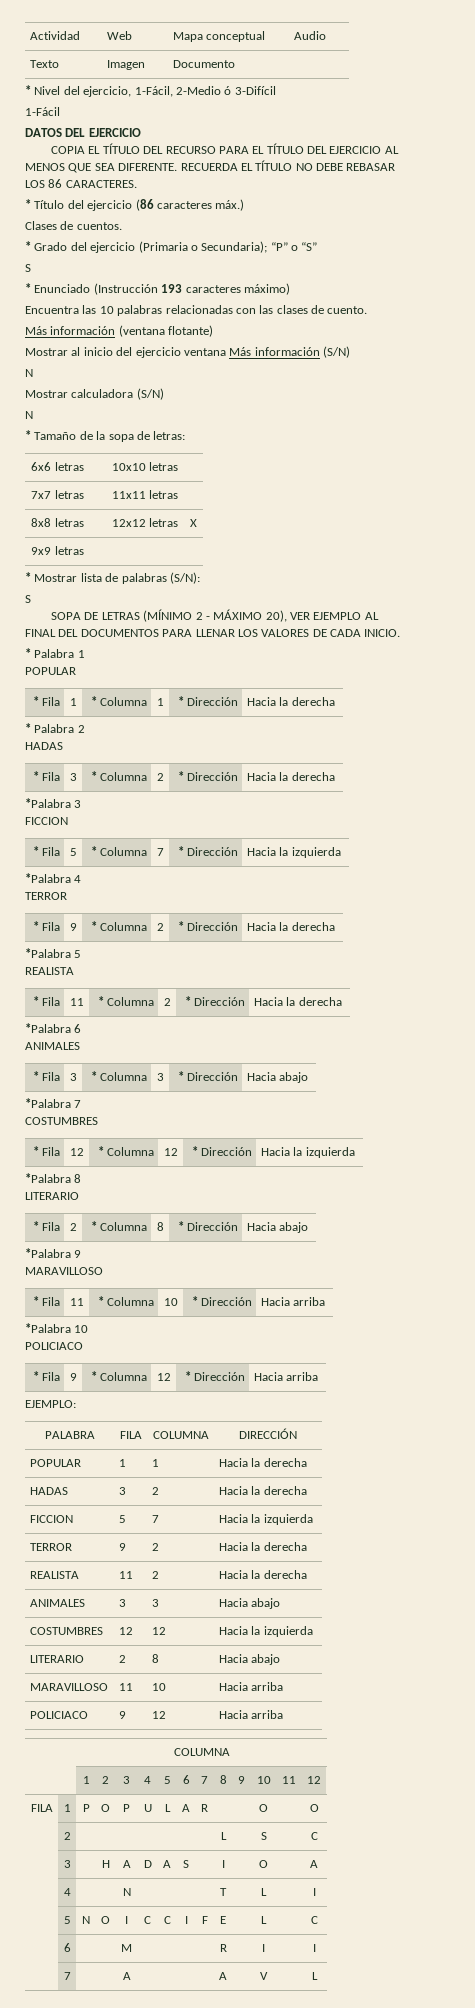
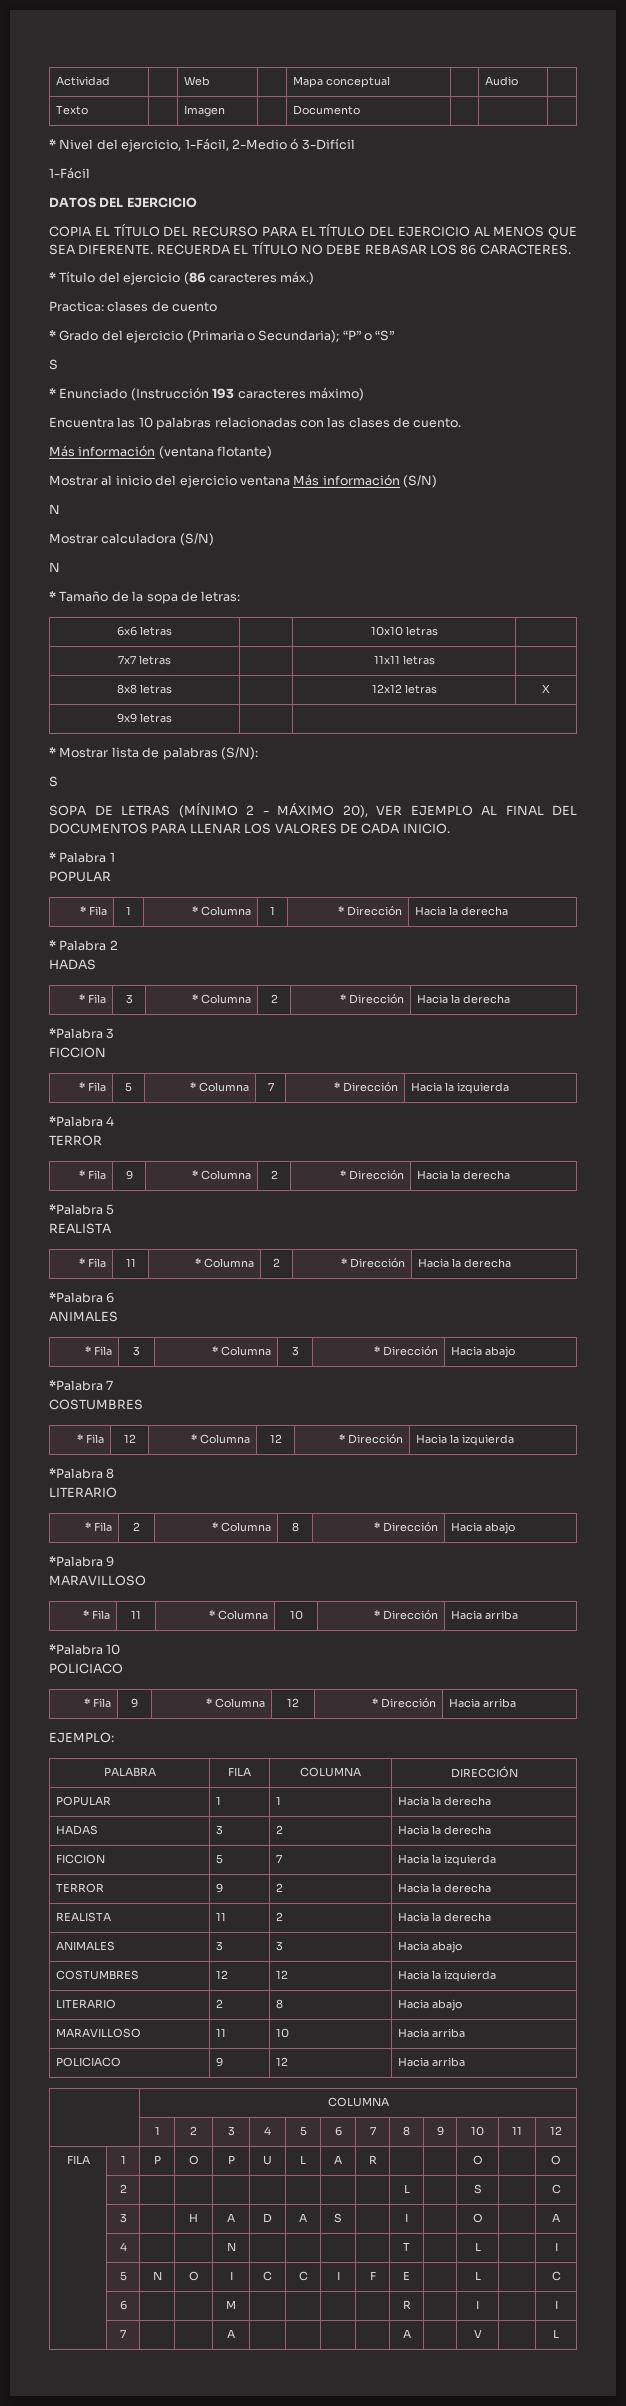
[25,221,122,230] Clases de cuentos. -> [49,301,218,312] Practica: clases de cuento

